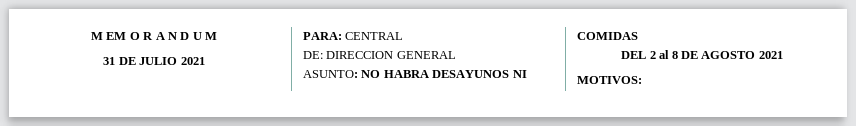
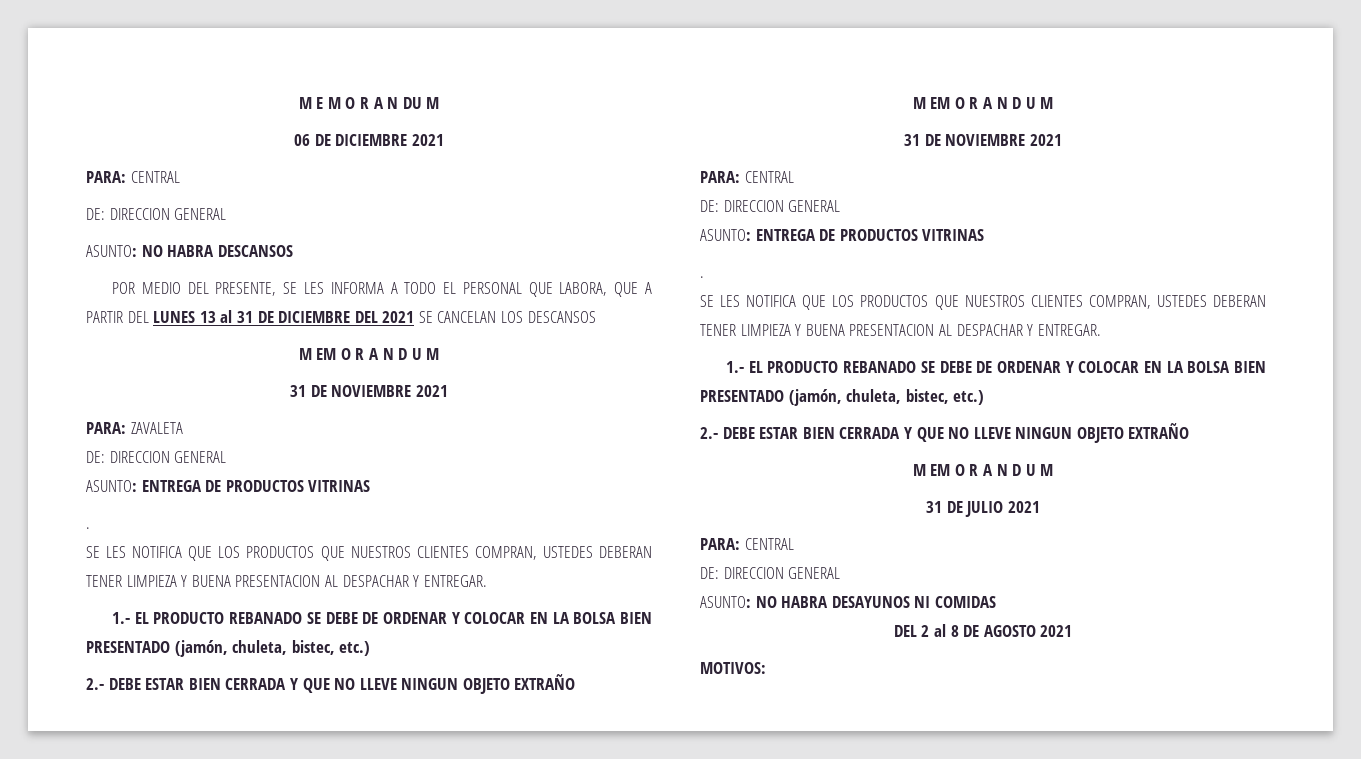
[91,32,103,40] M -> [298,97,440,109] [294,134,444,146] [86,171,180,183] [86,208,227,220] [86,245,293,257] [112,282,652,297] [86,310,596,323] [298,348,440,360] [290,385,448,397] [86,422,183,434] [86,451,227,463] [86,480,371,492] [86,527,90,529] [86,546,652,561] [86,575,487,587] [112,612,652,624] [86,640,371,657] [86,674,576,694] [912,97,1054,109] [904,134,1062,146] [700,171,794,183] [700,200,841,212] [700,229,985,241] [700,276,704,278] [700,295,1266,310] [700,324,1101,336] [726,361,1266,373] [700,389,985,406] [700,423,1190,443] [912,464,926,476] M E M O R A N DU M // 06 DE DICIEMBRE 2021 // PARA: CENTRAL // DE: DIRECCION GENERAL // ASUNTO: NO HABRA DESCANSOS // POR MEDIO DEL PRESENTE, SE LES INFORMA A TODO EL PERSONAL QUE LABORA, QUE A PARTIR DEL LUNES 13 al 31 DE DICIEMBRE DEL 2021 SE CANCELAN LOS DESCANSOS // M EM O R A N D U M // 31 DE NOVIEMBRE 2021 // PARA: ZAVALETA // DE: DIRECCION GENERAL // ASUNTO: ENTREGA DE PRODUCTOS VITRINAS // . // SE LES NOTIFICA QUE LOS PRODUCTOS QUE NUESTROS CLIENTES COMPRAN, USTEDES DEBERAN TENER LIMPIEZA Y BUENA PRESENTACION AL DESPACHAR Y ENTREGAR. // 1.- EL PRODUCTO REBANADO SE DEBE DE ORDENAR Y COLOCAR EN LA BOLSA BIEN PRESENTADO (jamón, chuleta, bistec, etc.) // 2.- DEBE ESTAR BIEN CERRADA Y QUE NO LLEVE NINGUN OBJETO EXTRAÑO // M EM O R A N D U M // 31 DE NOVIEMBRE 2021 // PARA: CENTRAL // DE: DIRECCION GENERAL // ASUNTO: ENTREGA DE PRODUCTOS VITRINAS // . // SE LES NOTIFICA QUE LOS PRODUCTOS QUE NUESTROS CLIENTES COMPRAN, USTEDES DEBERAN TENER LIMPIEZA Y BUENA PRESENTACION AL DESPACHAR Y ENTREGAR. // 1.- EL PRODUCTO REBANADO SE DEBE DE ORDENAR Y COLOCAR EN LA BOLSA BIEN PRESENTADO (jamón, chuleta, bistec, etc.) // 2.- DEBE ESTAR BIEN CERRADA Y QUE NO LLEVE NINGUN OBJETO EXTRAÑO // M

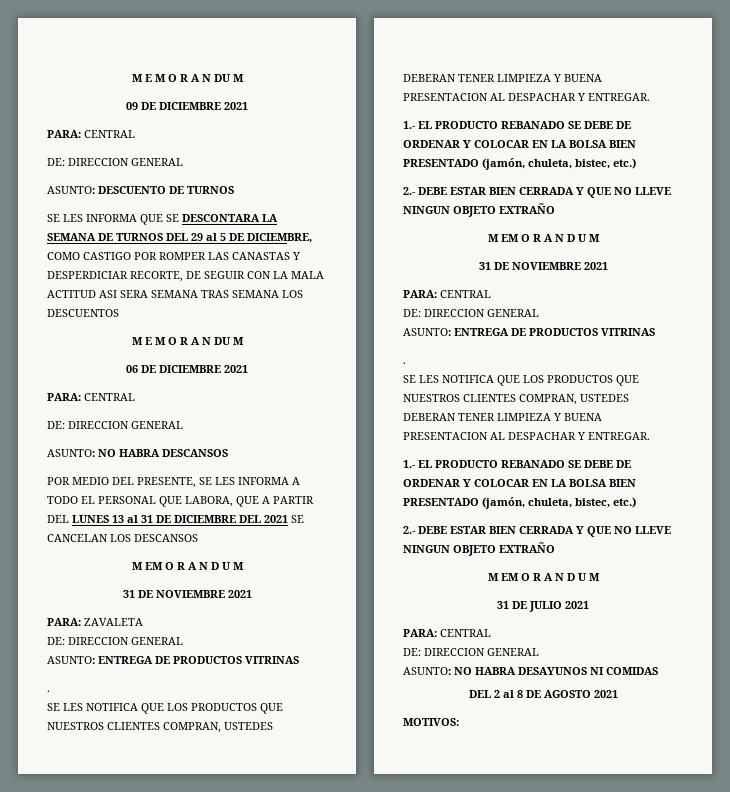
[298,97,440,109] M E M O R A N DU M -> [131,74,244,82] [126,102,248,110] [47,130,135,138] [47,158,183,166] [47,186,234,194] [47,214,278,225] [47,233,312,243] [47,252,300,260] [47,271,324,282] [47,290,303,298] [47,309,119,317] [131,337,244,345] M E M O R A N DU M // 09 DE DICIEMBRE 2021 // PARA: CENTRAL // DE: DIRECCION GENERAL // ASUNTO: DESCUENTO DE TURNOS // SE LES INFORMA QUE SE DESCONTARA LA SEMANA DE TURNOS DEL 29 al 5 DE DICIEMBRE, COMO CASTIGO POR ROMPER LAS CANASTAS Y DESPERDICIAR RECORTE, DE SEGUIR CON LA MALA ACTITUD ASI SERA SEMANA TRAS SEMANA LOS DESCUENTOS // M E M O R A N DU M

